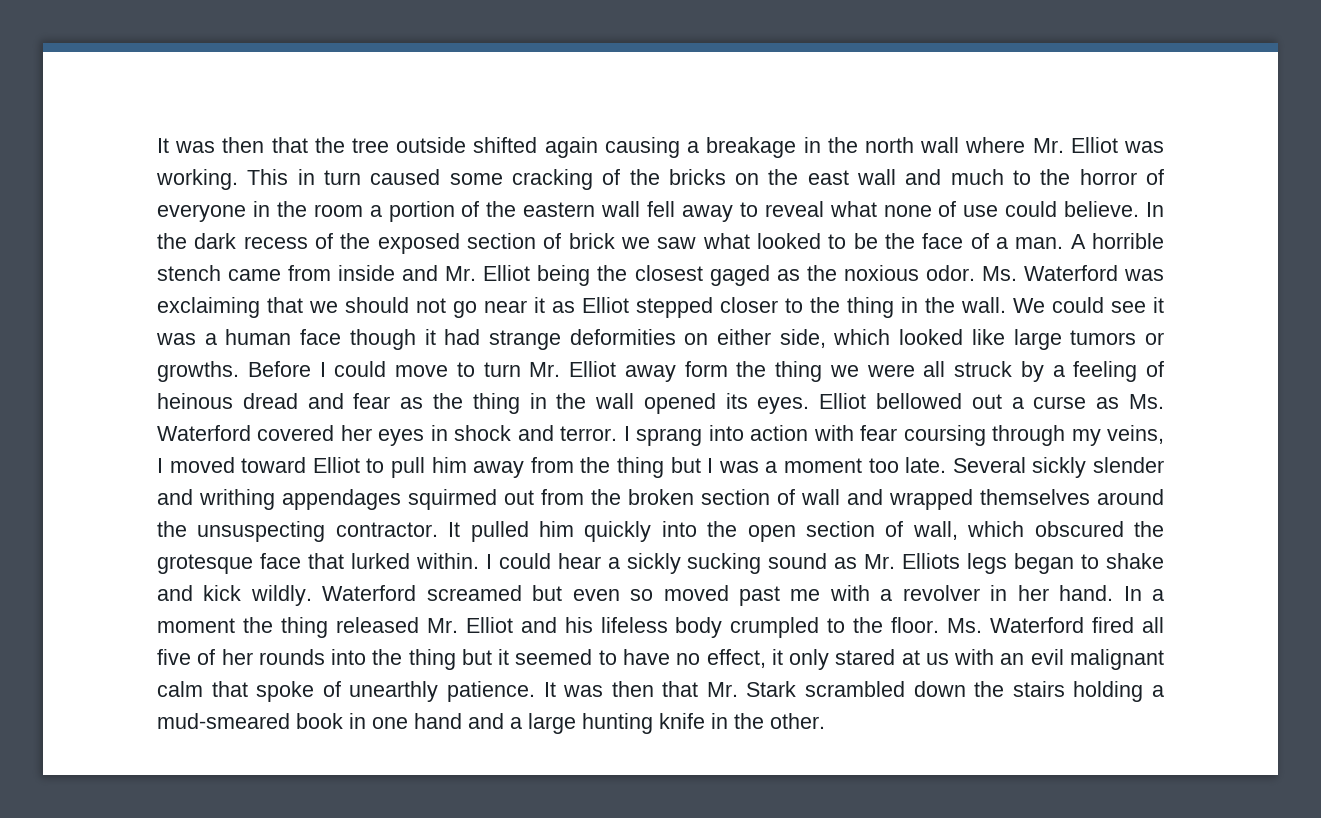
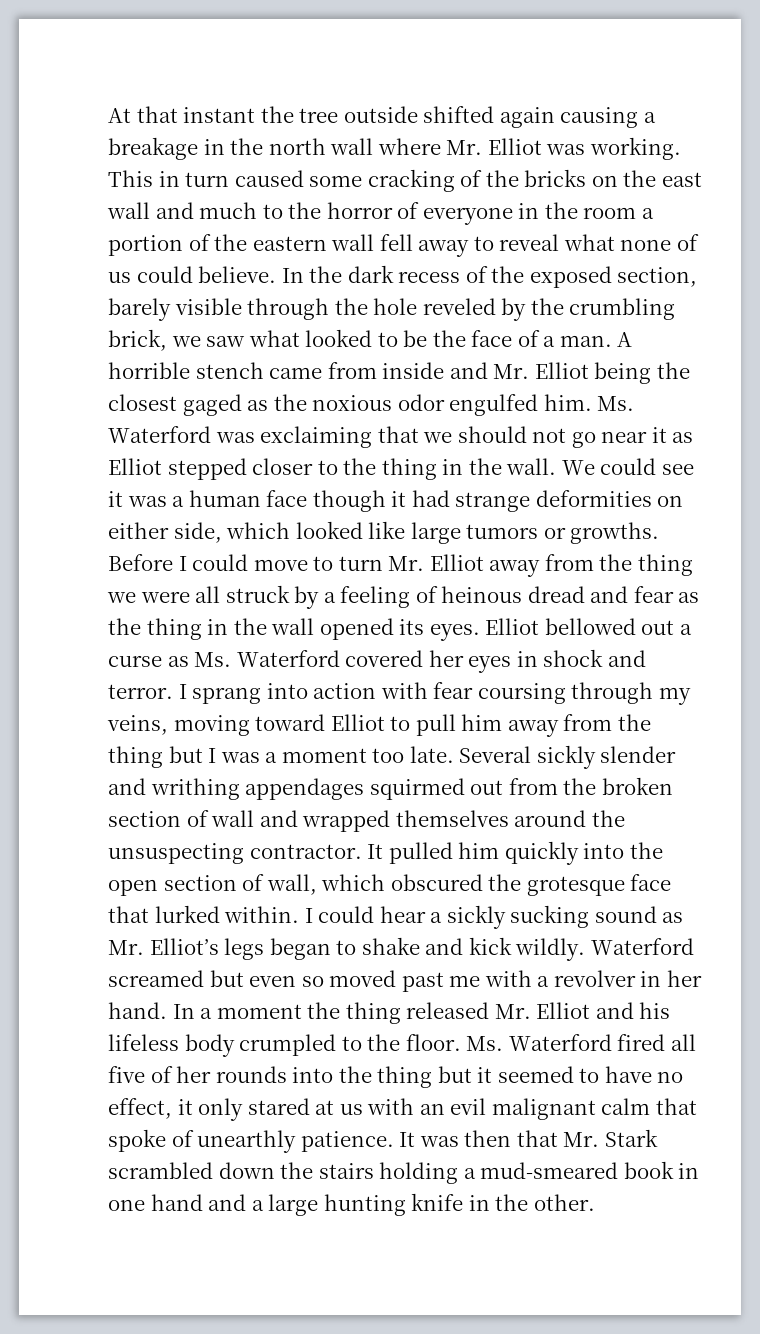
[157,137,308,153] It was then that -> [108,106,256,123] At that instant
[963,205,999,217] use -> [108,272,131,283] us
[467,233,615,249] section of brick -> [617,267,698,287] [108,298,676,321] [108,329,167,351] section, barely visible through the hole reveled by the crumbling brick,
[925,265,975,281] odor. -> [397,394,592,416] odor engulfed him.
[684,361,728,377] form -> [544,554,594,571] from
[157,457,235,473] I moved -> [173,715,250,736] moving
[902,553,961,569] Elliots -> [149,938,219,955] Elliot’s

